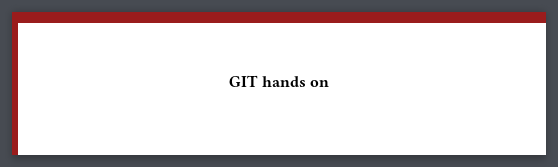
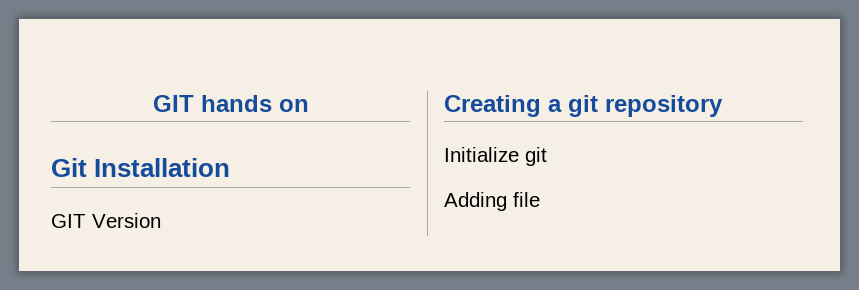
(329, 83) none -> [51,158,231,177] [51,213,161,228] [444,95,723,117] [444,147,547,166] [444,192,540,211] // Git Installation // GIT Version // Creating a git repository // Initialize git // Adding file

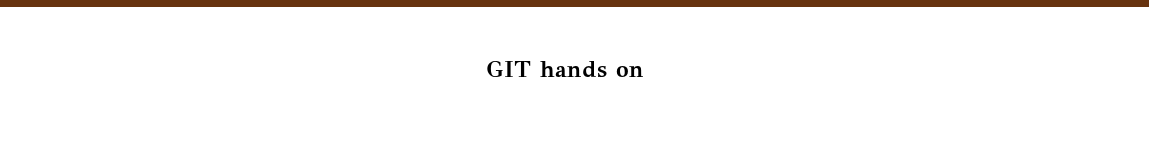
[51,158,231,177] [51,213,161,228] [444,95,723,117] [444,147,547,166] [444,192,540,211] // Git Installation // GIT Version // Creating a git repository // Initialize git // Adding file -> (644, 71) none

